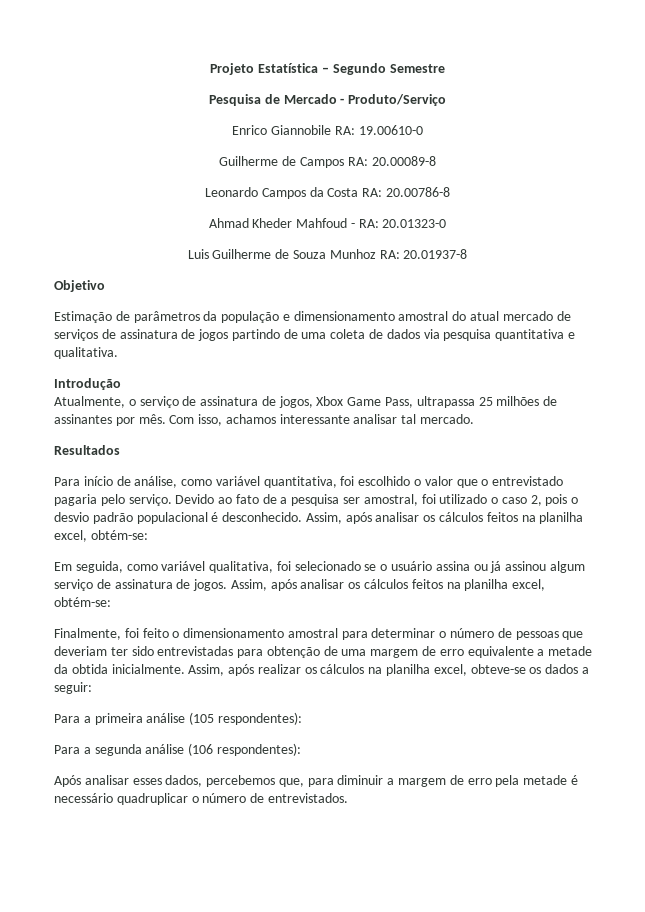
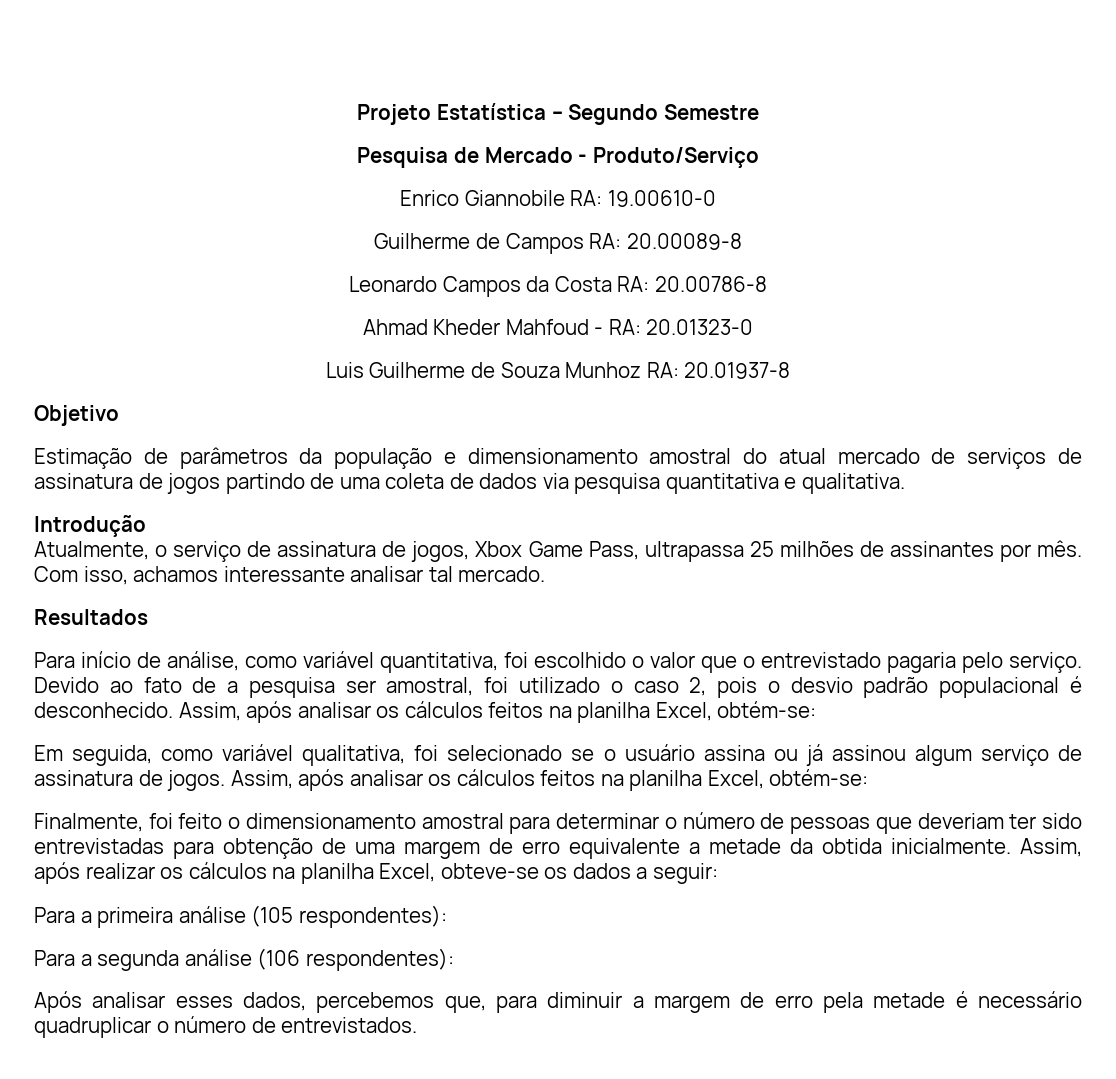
[54,530,87,542] excel, -> [655,702,712,721] Excel,
[512,579,546,591] excel, -> [707,770,764,789] Excel,
[433,664,467,676] excel, -> [379,863,436,882] Excel,

